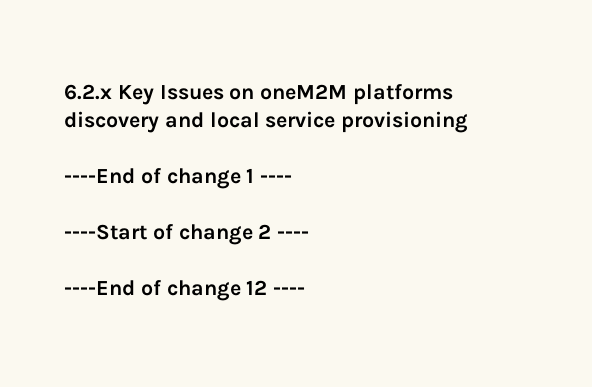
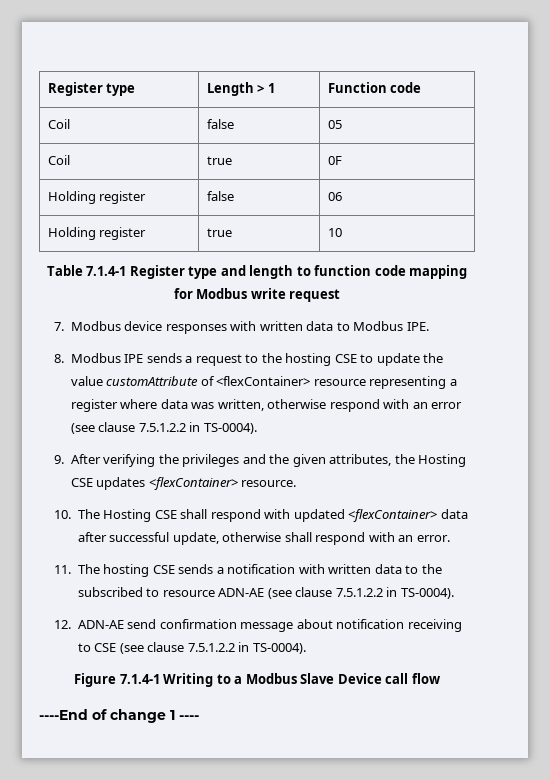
[64,84,454,105] [64,111,469,133] 6.2.x Key Issues on oneM2M platforms discovery and local service provisioning -> [47,82,136,96] [206,82,275,96] [327,82,422,93] [47,119,70,129] [206,119,234,129] [327,120,342,129] [47,155,70,165] [206,156,232,165] [327,156,342,165] [47,191,147,204] [206,191,234,201] [327,192,342,201] [47,227,147,240] [206,228,232,237] [327,228,342,237] [46,265,468,279] [173,288,341,302] [54,321,429,334] [54,353,444,366] [70,376,457,389] [70,399,463,412] [70,422,257,434] [54,454,467,467] [70,477,297,490] [54,509,468,522] [77,532,450,545] [54,564,442,577] [77,587,454,599] [54,619,462,632] [77,642,306,654] [74,673,440,687] Register type | Length > 1 | Function code // Coil | false | 05 // Coil | true | 0F // Holding register | false | 06 // Holding register | true | 10 // Table 7.1.4-1 Register type and length to function code mapping for Modbus write request // 7. Modbus device responses with written data to Modbus IPE. // 8. Modbus IPE sends a request to the hosting CSE to update the value customAttribute of <flexContainer> resource representing a register where data was written, otherwise respond with an error (see clause 7.5.1.2.2 in TS-0004). // 9. After verifying the privileges and the given attributes, the Hosting CSE updates <flexContainer> resource. // 10. The Hosting CSE shall respond with updated <flexContainer> data after successful update, otherwise shall respond with an error. // 11. The hosting CSE sends a notification with written data to the subscribed to resource ADN-AE (see clause 7.5.1.2.2 in TS-0004). // 12. ADN-AE send confirmation message about notification receiving to CSE (see clause 7.5.1.2.2 in TS-0004). // Figure 7.1.4-1 Writing to a Modbus Slave Device call flow
[64,224,310,245] [64,280,306,301] // ----Start of change 2 ---- // ----End of change 12 ---- -> (199, 717) none

